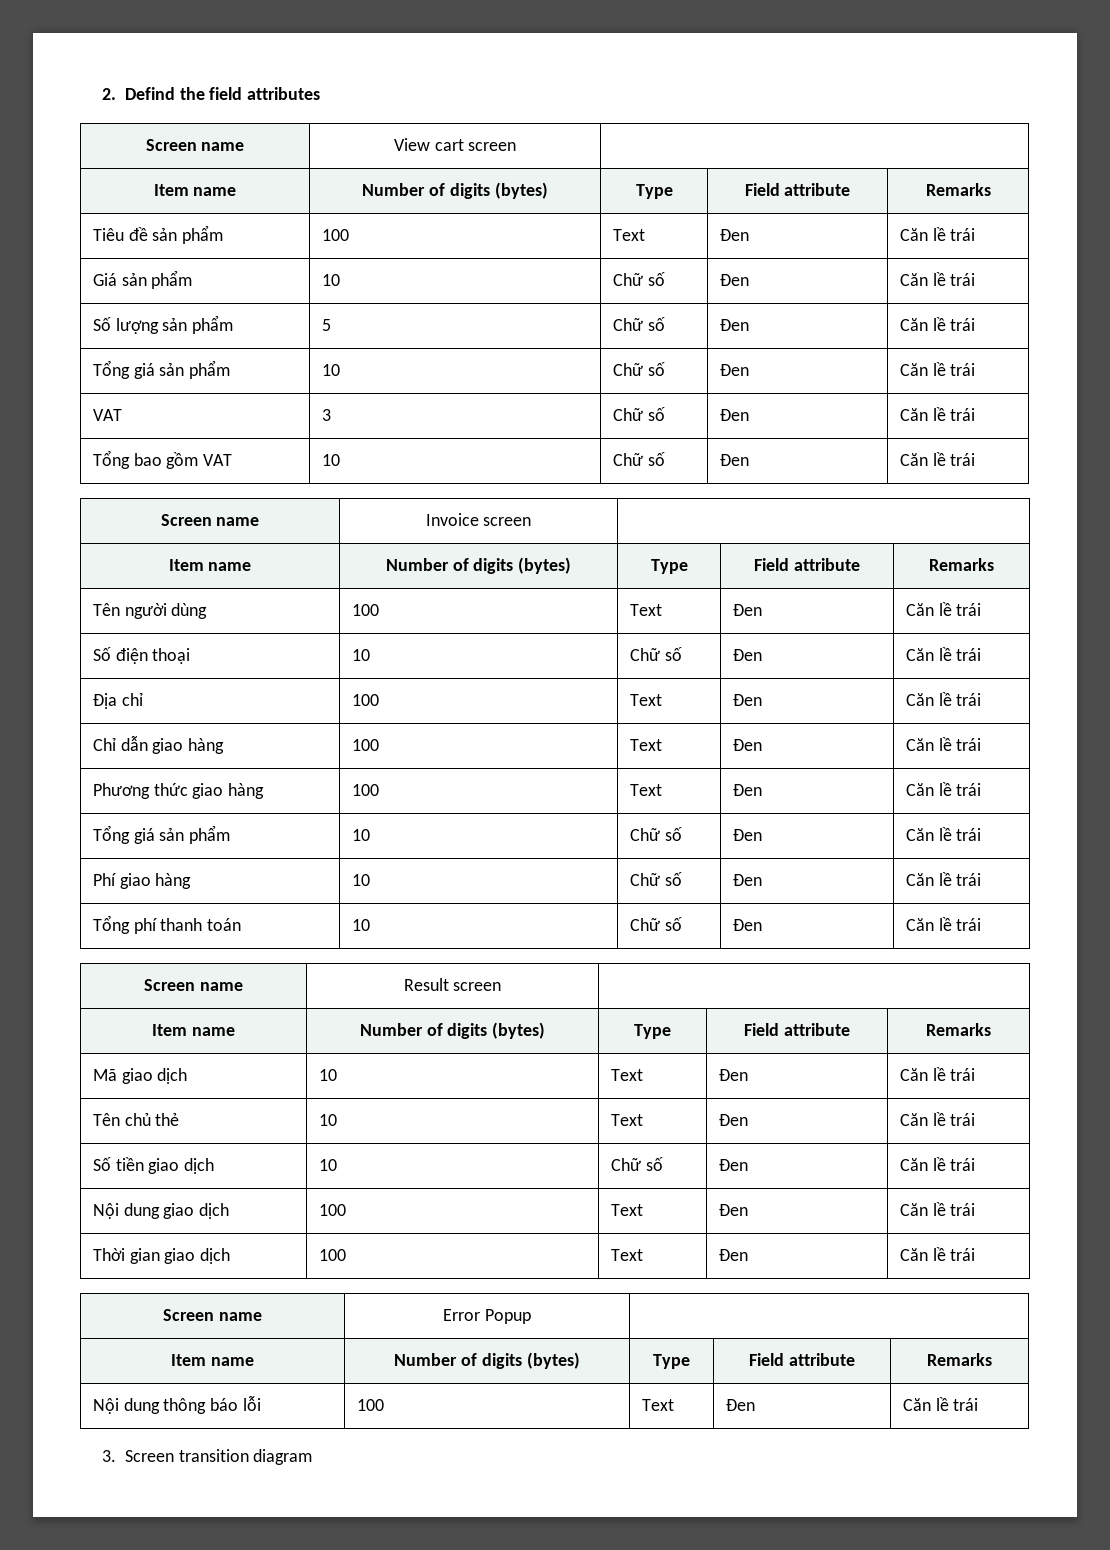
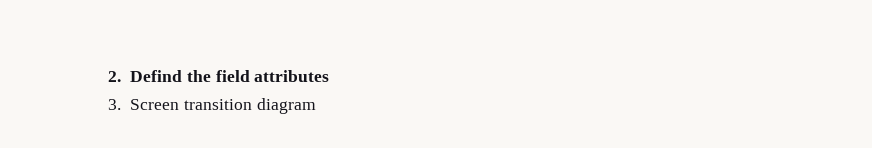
[145,139,245,151] [393,138,517,151] [153,184,237,196] [362,182,548,199] [635,184,673,199] [744,183,851,196] [925,183,991,196] [92,225,224,244] [321,229,349,241] [612,229,645,241] [719,229,749,241] [899,227,976,241] [92,270,193,289] [321,274,340,286] [612,272,665,286] [719,274,749,286] [899,272,976,286] [92,315,234,334] [321,319,331,331] [612,317,665,331] [719,319,749,331] [899,317,976,331] [92,360,231,379] [321,364,340,376] [612,362,665,376] [719,364,749,376] [899,362,976,376] [92,409,122,421] [321,409,331,421] [612,407,665,421] [719,409,749,421] [899,407,976,421] [92,450,233,469] [321,454,340,466] [612,452,665,466] [719,454,749,466] [899,452,976,466] [160,514,260,526] [425,513,532,526] [168,559,252,571] [385,557,572,574] [650,559,688,574] [754,558,860,571] [929,558,994,571] [92,603,208,619] [351,604,379,616] [629,604,662,616] [732,604,762,616] [905,602,982,616] [92,647,191,664] [351,649,370,661] [629,647,682,661] [732,649,762,661] [905,647,982,661] [92,693,143,709] [351,694,379,706] [629,694,662,706] [732,694,762,706] [905,692,982,706] [92,736,225,754] [351,739,379,751] [629,739,662,751] [732,739,762,751] [905,737,982,751] [92,783,265,799] [351,784,379,796] [629,784,662,796] [732,784,762,796] [905,782,982,796] [92,825,231,844] [351,829,370,841] [629,827,682,841] [732,829,762,841] [905,827,982,841] [92,873,192,889] [351,874,370,886] [629,872,682,886] [732,874,762,886] [905,872,982,886] [92,915,242,934] [351,919,370,931] [629,917,682,931] [732,919,762,931] [905,917,982,931] [144,979,243,991] [403,978,502,991] [152,1024,235,1036] [359,1022,546,1039] [634,1024,671,1039] [744,1023,850,1036] [926,1023,991,1036] [92,1068,188,1084] [318,1069,337,1081] [610,1069,643,1081] [718,1069,748,1081] [899,1067,976,1081] [92,1113,180,1126] [318,1114,337,1126] [610,1114,643,1126] [718,1114,748,1126] [899,1112,976,1126] [92,1157,215,1174] [318,1159,337,1171] [610,1157,663,1171] [718,1159,748,1171] [899,1157,976,1171] [92,1203,230,1219] [318,1204,346,1216] [610,1204,643,1216] [718,1204,748,1216] [899,1202,976,1216] [92,1248,231,1264] [318,1249,346,1261] [610,1249,643,1261] [718,1249,748,1261] [899,1247,976,1261] [163,1309,262,1321] [443,1309,531,1324] [171,1354,254,1366] [394,1352,580,1369] [653,1354,690,1369] [749,1353,855,1366] [927,1353,992,1366] [92,1396,261,1414] [356,1399,384,1411] [641,1399,674,1411] [725,1399,755,1411] [902,1397,979,1411] // Screen name | View cart screen | // Item name | Number of digits (bytes) | Type | Field attribute | Remarks // Tiêu đề sản phẩm | 100 | Text | Đen | Căn lề trái // Giá sản phẩm | 10 | Chữ số | Đen | Căn lề trái // Số lượng sản phẩm | 5 | Chữ số | Đen | Căn lề trái // Tổng giá sản phẩm | 10 | Chữ số | Đen | Căn lề trái // VAT | 3 | Chữ số | Đen | Căn lề trái // Tổng bao gồm VAT | 10 | Chữ số | Đen | Căn lề trái // Screen name | Invoice screen | // Item name | Number of digits (bytes) | Type | Field attribute | Remarks // Tên người dùng | 100 | Text | Đen | Căn lề trái // Số điện thoại | 10 | Chữ số | Đen | Căn lề trái // Địa chỉ | 100 | Text | Đen | Căn lề trái // Chỉ dẫn giao hàng | 100 | Text | Đen | Căn lề trái // Phương thức giao hàng | 100 | Text | Đen | Căn lề trái // Tổng giá sản phẩm | 10 | Chữ số | Đen | Căn lề trái // Phí giao hàng | 10 | Chữ số | Đen | Căn lề trái // Tổng phí thanh toán | 10 | Chữ số | Đen | Căn lề trái // Screen name | Result screen | // Item name | Number of digits (bytes) | Type | Field attribute | Remarks // Mã giao dịch | 10 | Text | Đen | Căn lề trái // Tên chủ thẻ | 10 | Text | Đen | Căn lề trái // Số tiền giao dịch | 10 | Chữ số | Đen | Căn lề trái // Nội dung giao dịch | 100 | Text | Đen | Căn lề trái // Thời gian giao dịch | 100 | Text | Đen | Căn lề trái // Screen name | Error Popup | // Item name | Number of digits (bytes) | Type | Field attribute | Remarks // Nội dung thông báo lỗi | 100 | Text | Đen | Căn lề trái -> (330, 76) none

